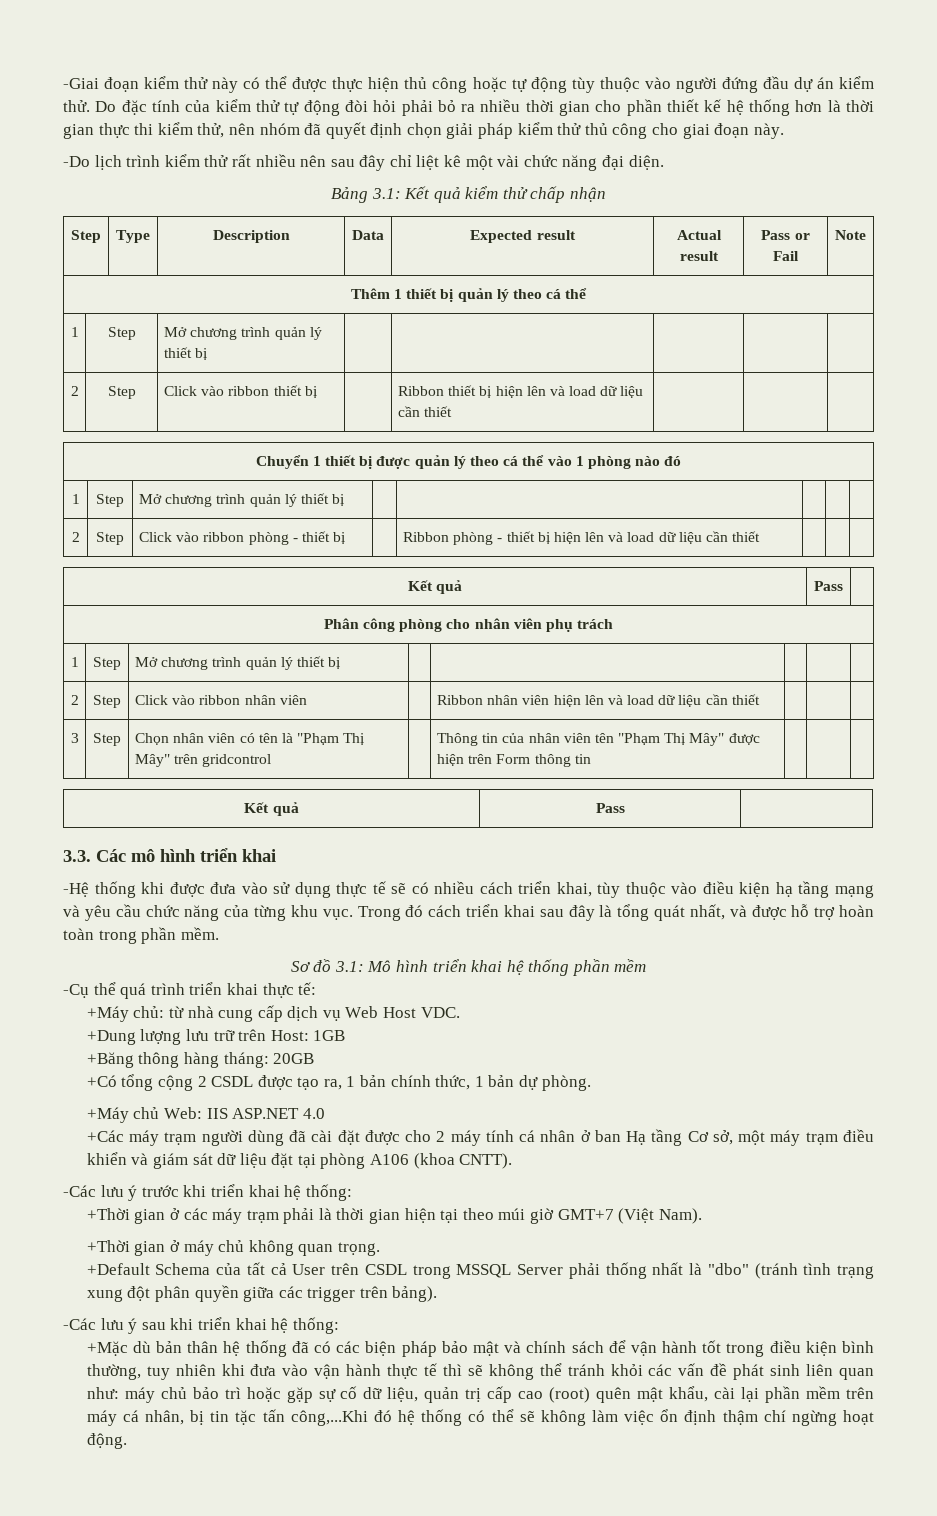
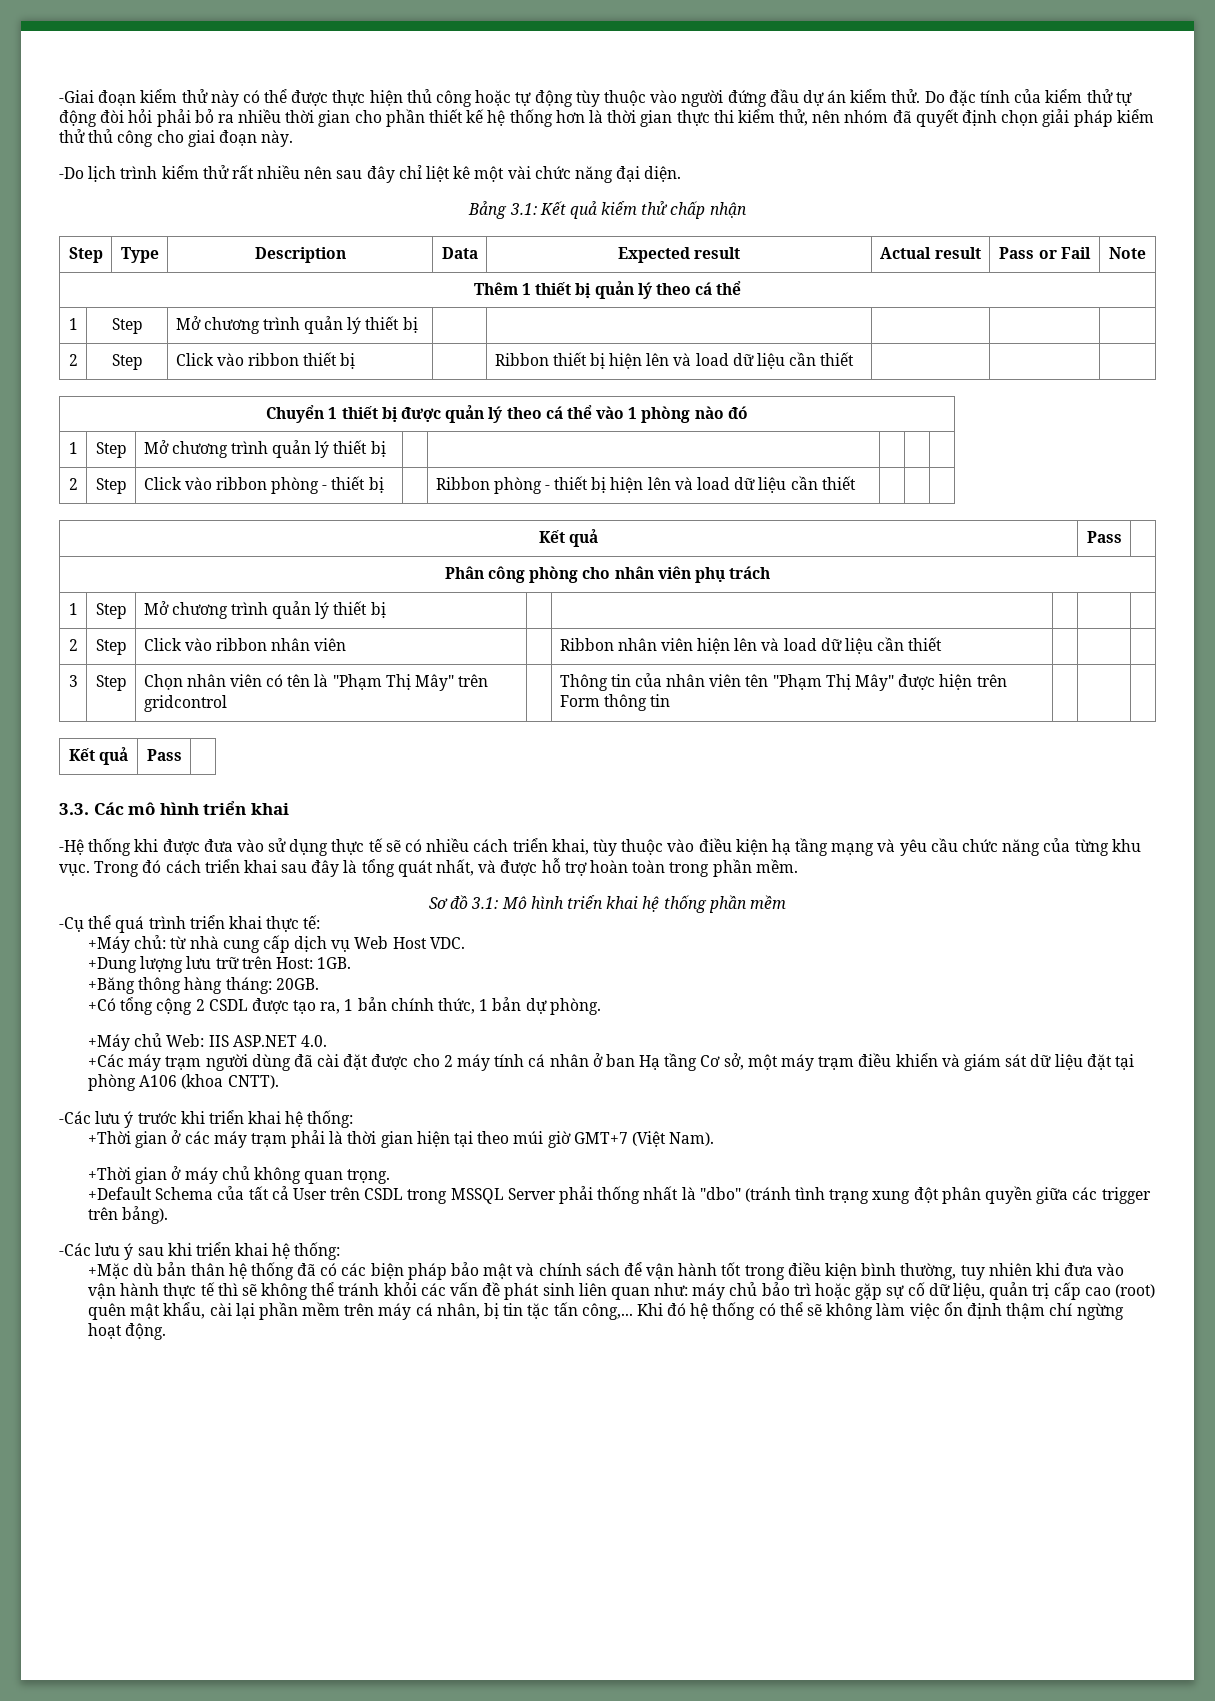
[313,1030,346,1041] 1GB -> [317,957,352,969] 1GB.
[273,1053,315,1064] 20GB -> [275,978,319,990] 20GB.
[302,1108,325,1119] 4.0 -> [300,1035,327,1047] 4.0.
[290,1410,368,1426] công,...Khi -> [581,1303,663,1320] công,... Khi

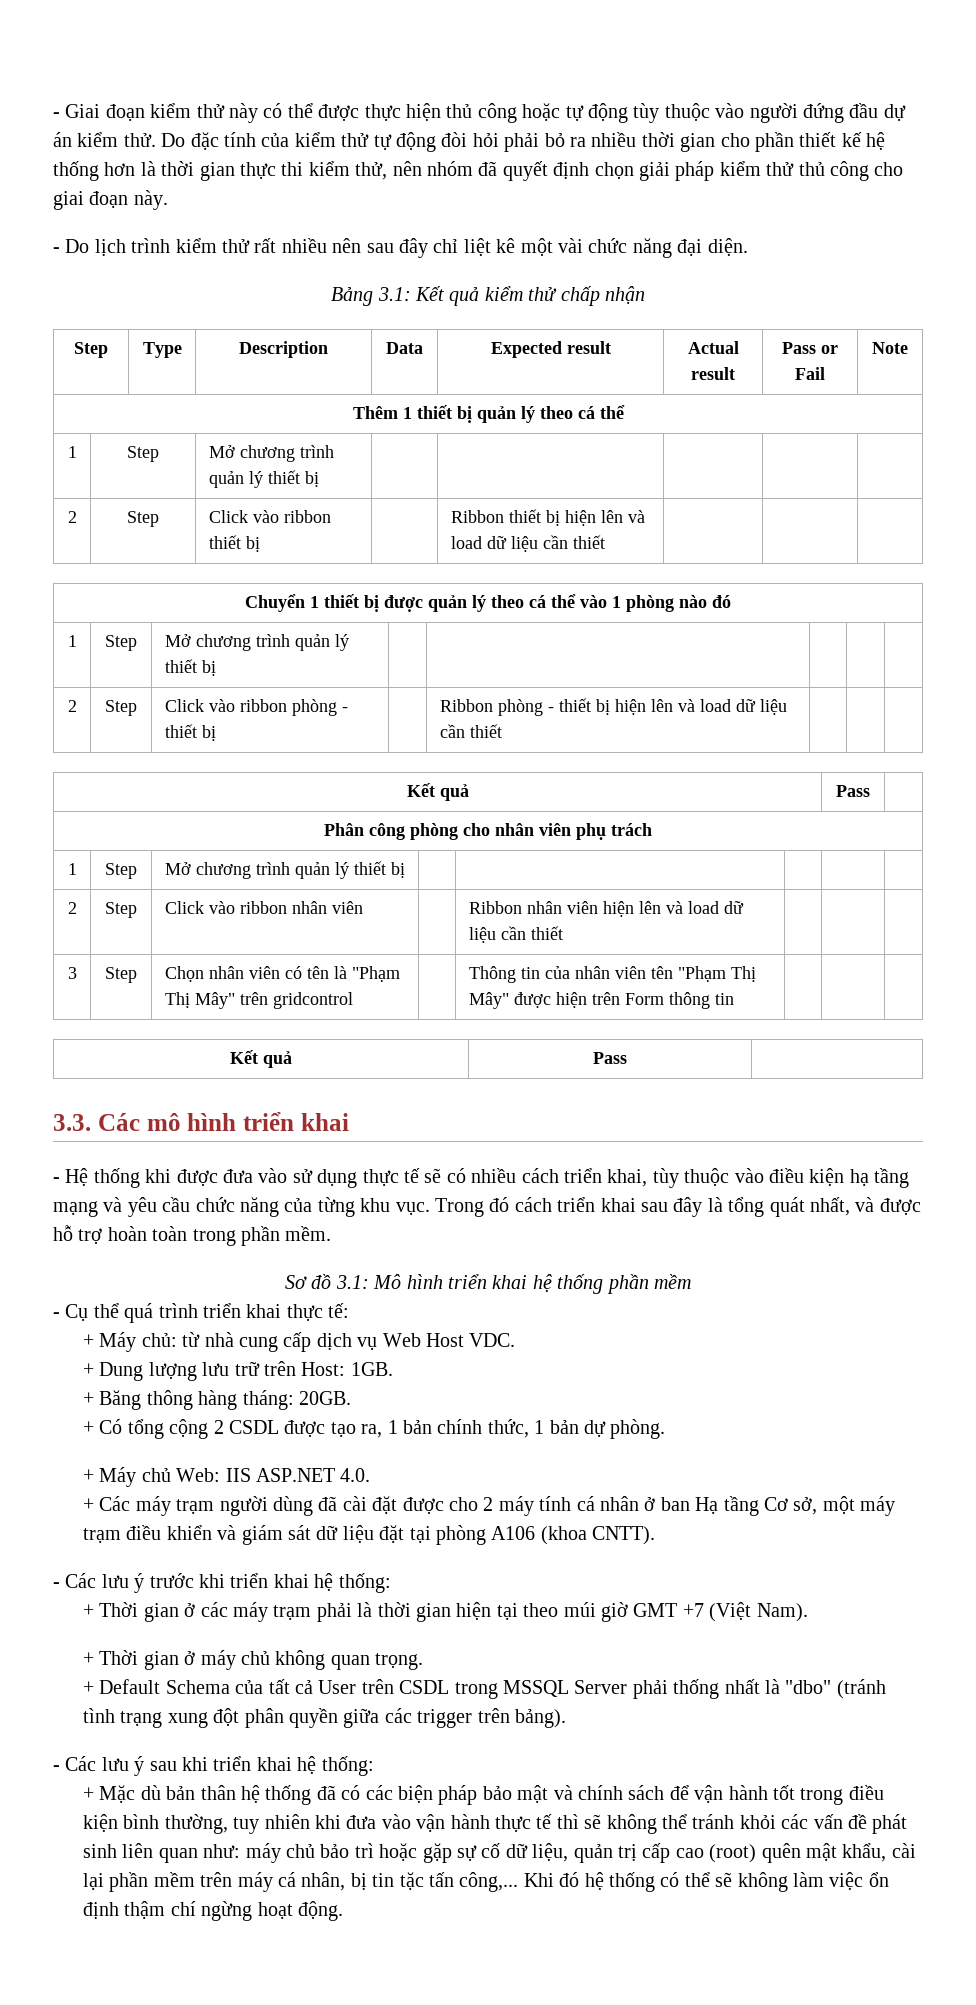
[59,90,94,103] -Giai -> [53,104,101,118] - Giai
[59,167,84,179] -Do -> [53,239,90,253] - Do
[59,839,84,855] -Hệ -> [53,1168,89,1186] - Hệ
[59,917,84,932] -Cụ -> [53,1304,89,1321] - Cụ
[87,936,130,953] +Máy -> [82,1332,137,1352] + Máy
[87,957,137,973] +Dung -> [82,1362,144,1381] + Dung
[87,977,135,994] +Băng -> [82,1390,142,1410] + Băng
[87,998,116,1011] +Có -> [82,1419,123,1434] + Có
[87,1034,130,1051] +Máy -> [82,1467,137,1487] + Máy
[87,1054,124,1067] +Các -> [82,1496,131,1511] + Các
[59,1111,91,1124] -Các -> [53,1573,97,1588] - Các
[87,1131,131,1144] +Thời -> [82,1602,139,1617] + Thời
[573,1132,628,1144] GMT+7 -> [633,1603,704,1617] GMT +7
[87,1167,131,1180] +Thời -> [82,1650,139,1665] + Thời
[87,1187,152,1200] +Default -> [82,1679,161,1694] + Default
[59,1243,91,1256] -Các -> [53,1756,97,1771] - Các
[87,1263,129,1279] +Mặc -> [82,1785,136,1803] + Mặc

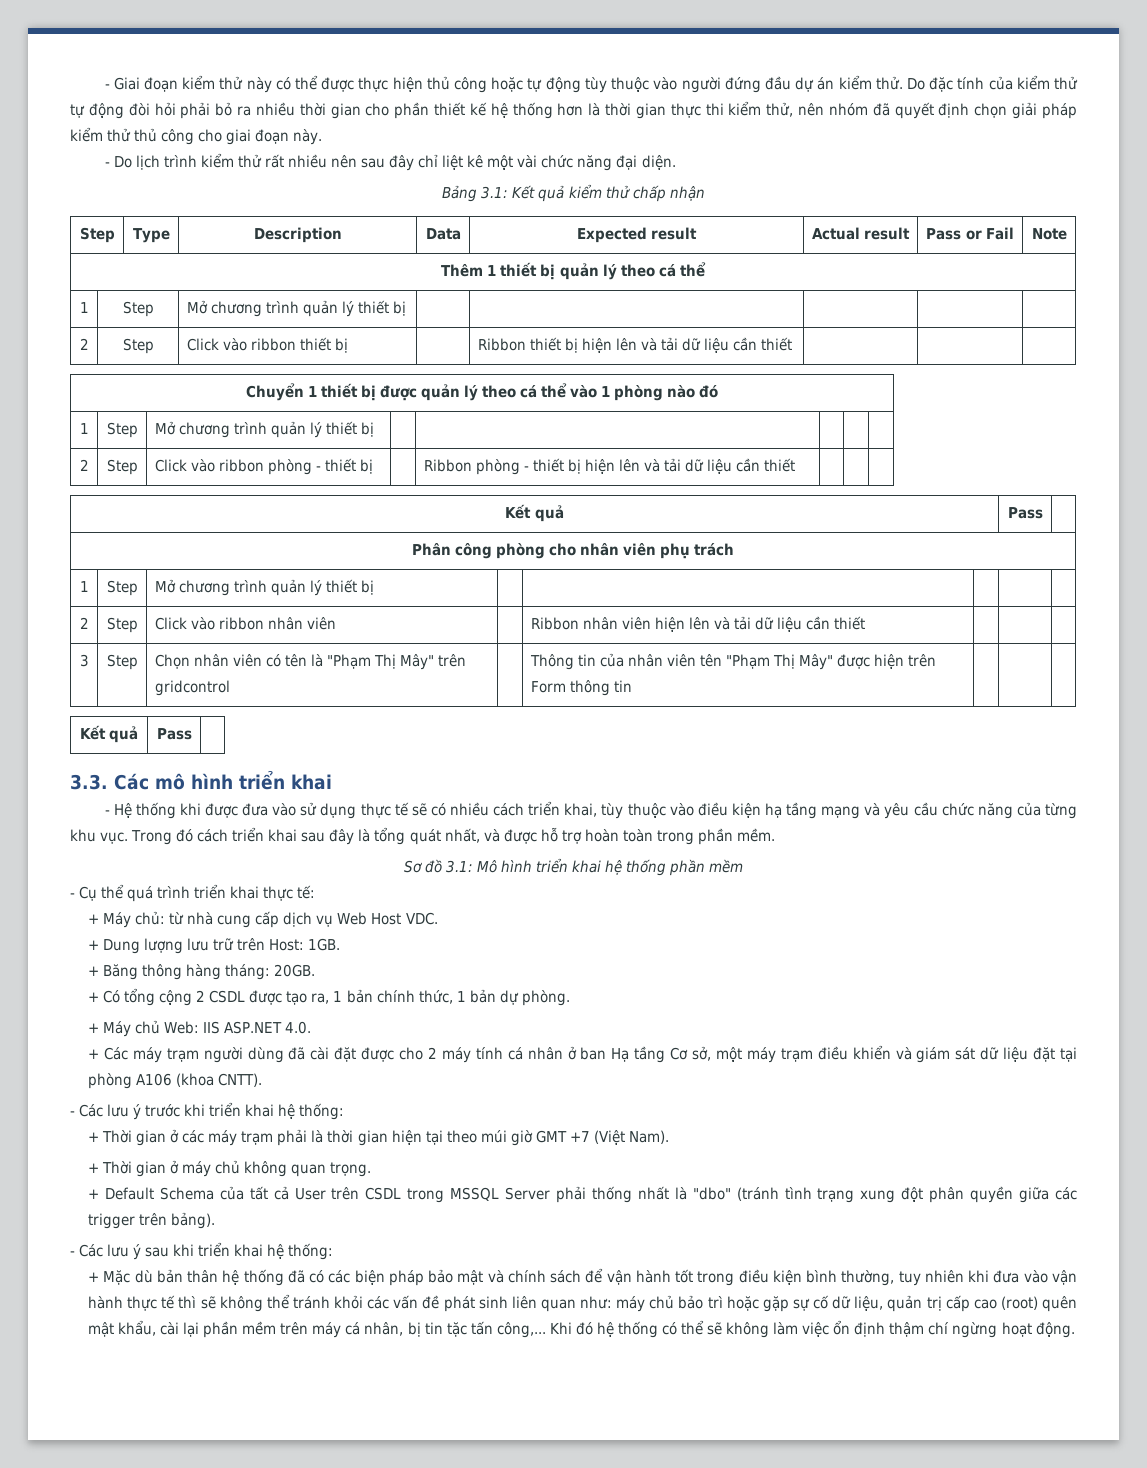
[450,536,482,549] load -> [660,337,678,351] tải
[699,699,731,712] load -> [663,458,681,472] tải
[687,901,719,914] load -> [733,616,751,630] tải

